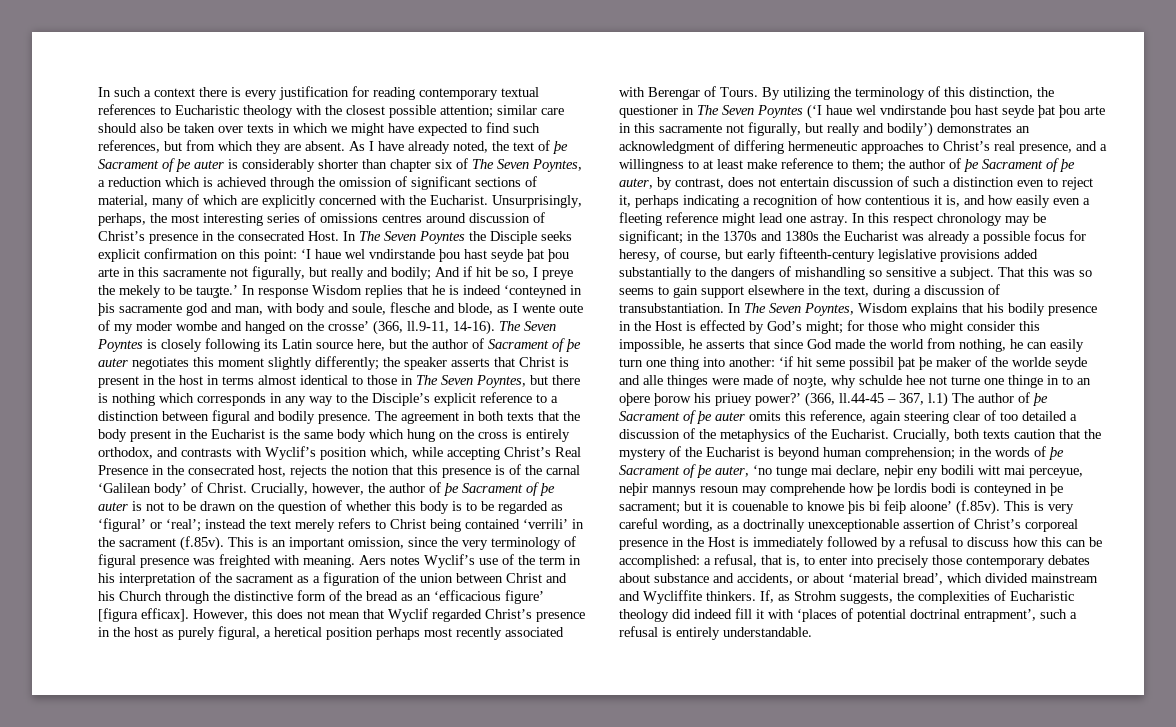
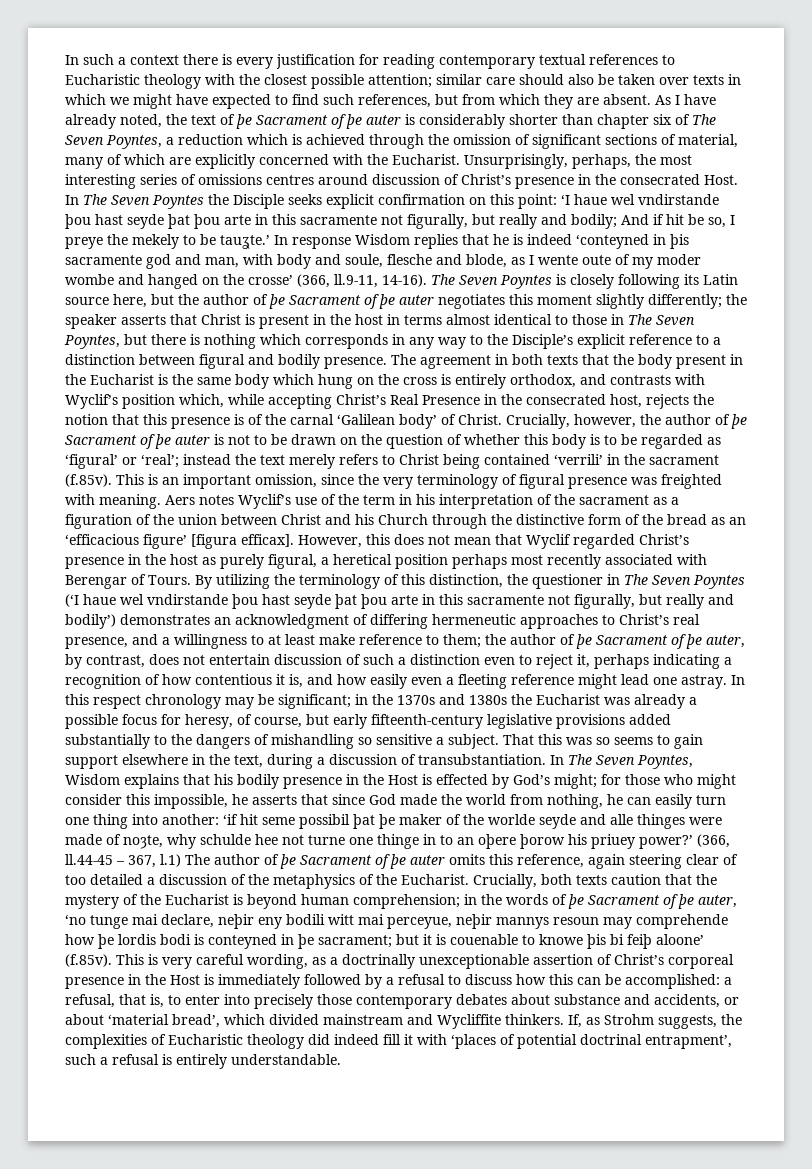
(484, 343) none -> [269,294,285,309] þe

